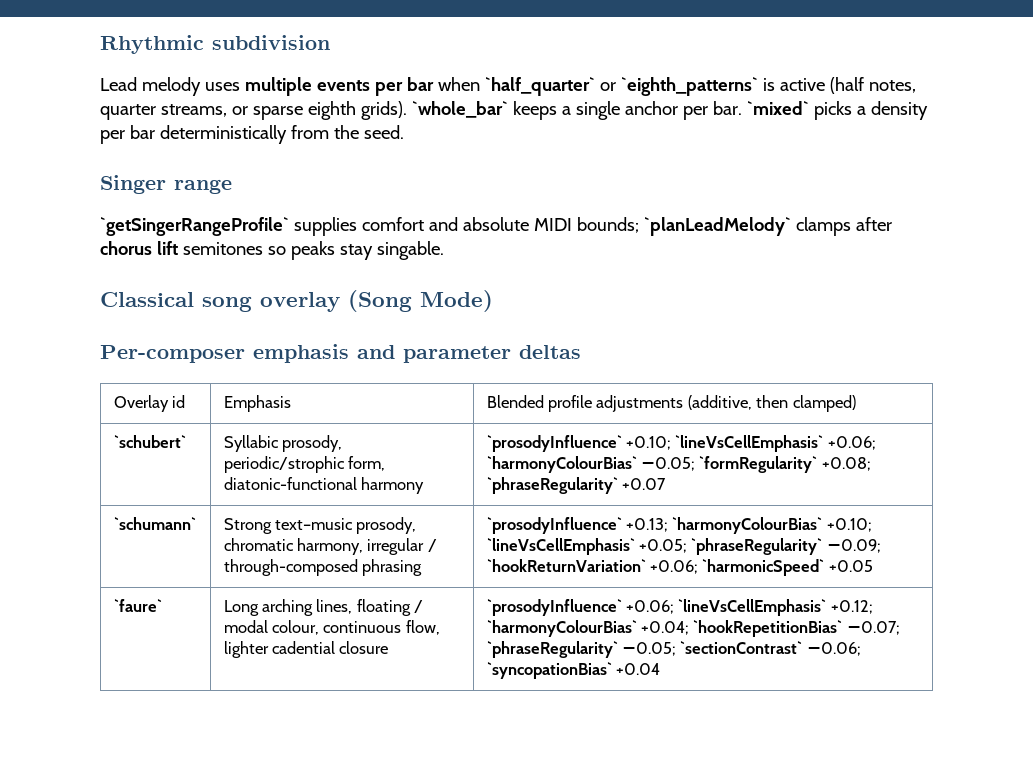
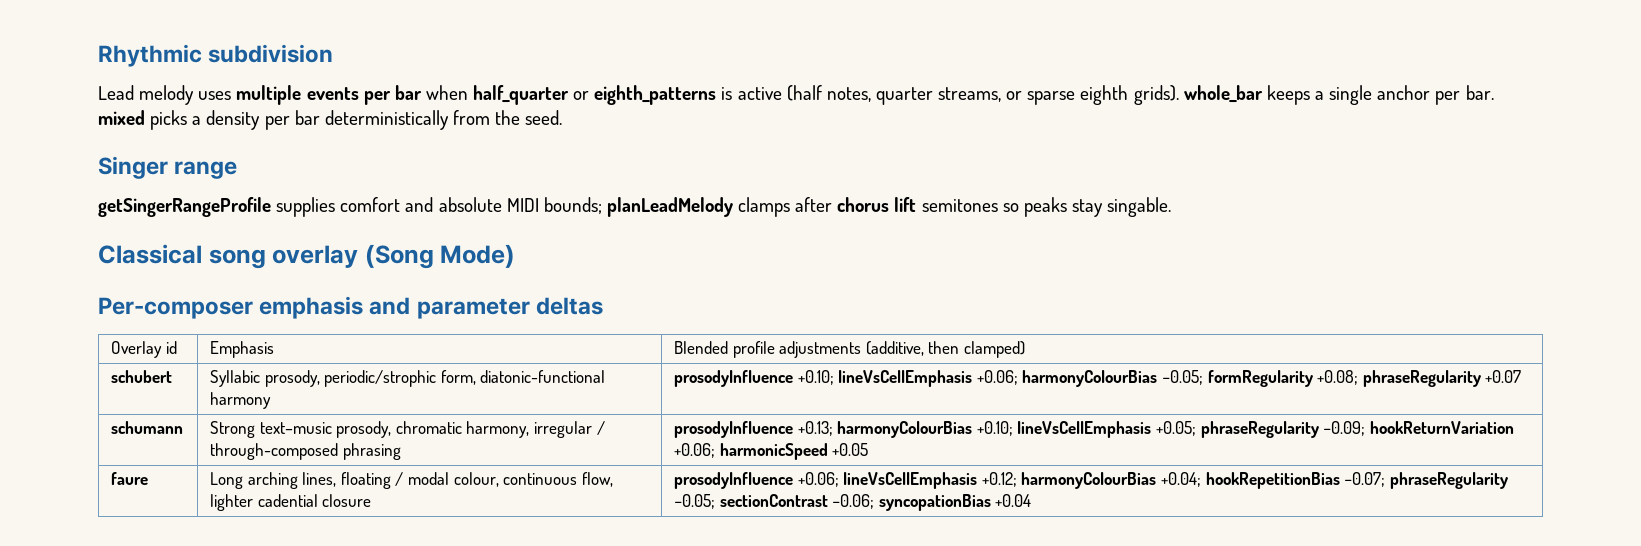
[484,77,758,96] `half_quarter` or `eighth_patterns` -> [473,85,717,105] half_quarter or eighth_patterns
[411,101,508,118] `whole_bar` -> [1183,85,1263,103] whole_bar
[746,101,809,115] `mixed` -> [98,110,145,125] mixed
[100,217,289,236] `getSingerRangeProfile` -> [98,197,271,217] getSingerRangeProfile
[643,217,791,236] `planLeadMelody` -> [606,197,733,217] planLeadMelody
[113,435,186,448] `schubert` -> [111,370,173,383] schubert
[486,435,876,452] [486,456,871,473] [486,477,618,494] `prosodyInfluence` +0.10; `lineVsCellEmphasis` +0.06; `harmonyColourBias` −0.05; `formRegularity` +0.08; `phraseRegularity` -> [674,370,1481,387] prosodyInfluence +0.10; lineVsCellEmphasis +0.06; harmonyColourBias −0.05; formRegularity +0.08; phraseRegularity
[113,517,196,530] `schumann` -> [111,421,184,434] schumann
[486,517,872,534] [486,538,881,555] [486,559,825,576] `prosodyInfluence` +0.13; `harmonyColourBias` +0.10; `lineVsCellEmphasis` +0.05; `phraseRegularity` −0.09; `hookReturnVariation` +0.06; `harmonicSpeed` -> [674,421,1514,438] [674,443,828,460] prosodyInfluence +0.13; harmonyColourBias +0.10; lineVsCellEmphasis +0.05; phraseRegularity −0.09; hookReturnVariation +0.06; harmonicSpeed
[113,599,162,612] `faure` -> [111,472,149,485] faure
[486,599,873,616] [486,620,900,637] [486,641,861,658] [486,662,612,679] `prosodyInfluence` +0.06; `lineVsCellEmphasis` +0.12; `harmonyColourBias` +0.04; `hookRepetitionBias` −0.07; `phraseRegularity` −0.05; `sectionContrast` −0.06; `syncopationBias` -> [674,472,1508,489] [674,494,991,511] prosodyInfluence +0.06; lineVsCellEmphasis +0.12; harmonyColourBias +0.04; hookRepetitionBias −0.07; phraseRegularity −0.05; sectionContrast −0.06; syncopationBias

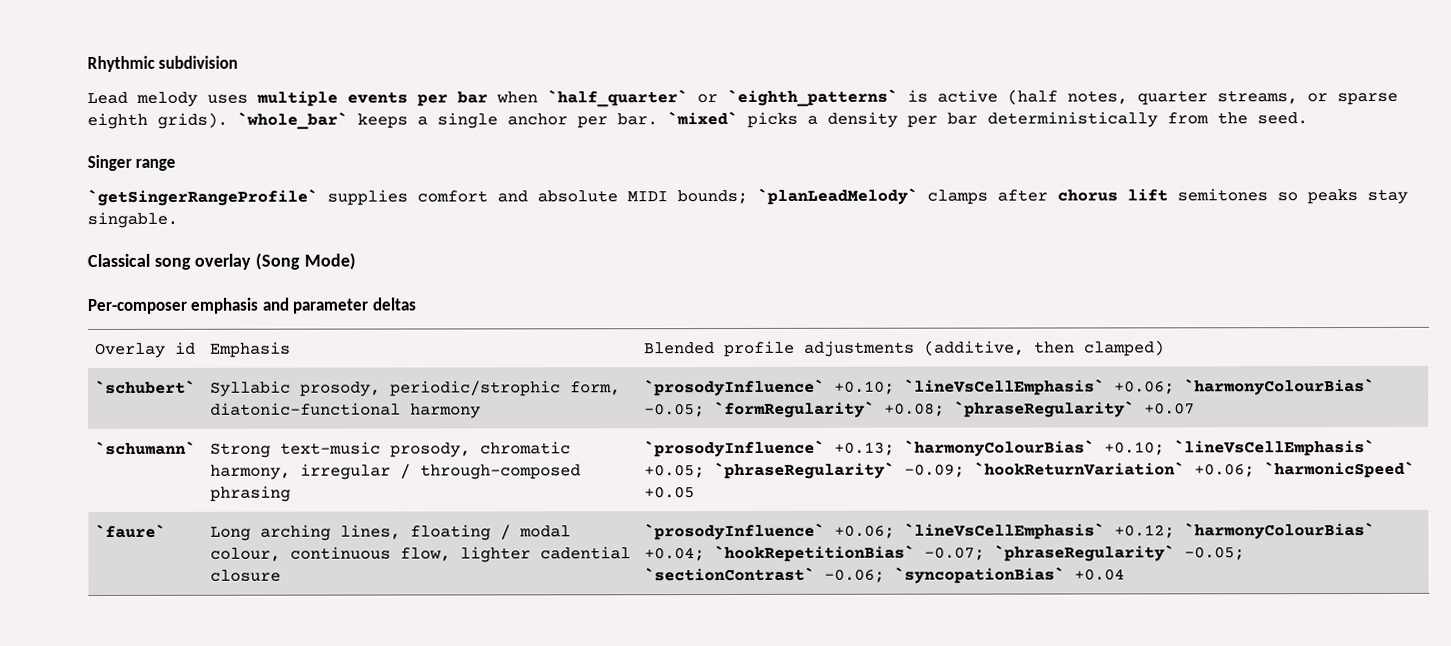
[473,85,717,105] half_quarter or eighth_patterns -> [547,88,898,108] `half_quarter` or `eighth_patterns`
[1183,85,1263,103] whole_bar -> [237,111,348,130] `whole_bar`
[98,110,145,125] mixed -> [667,110,738,126] `mixed`
[98,197,271,217] getSingerRangeProfile -> [87,188,318,207] `getSingerRangeProfile`
[606,197,733,217] planLeadMelody -> [757,187,918,205] `planLeadMelody`
[111,370,173,383] schubert -> [95,379,197,394] `schubert`
[674,370,1481,387] prosodyInfluence +0.10; lineVsCellEmphasis +0.06; harmonyColourBias −0.05; formRegularity +0.08; phraseRegularity -> [644,377,1376,397] [644,400,1136,419] `prosodyInfluence` +0.10; `lineVsCellEmphasis` +0.06; `harmonyColourBias` −0.05; `formRegularity` +0.08; `phraseRegularity`
[111,421,184,434] schumann -> [95,440,197,455] `schumann`
[674,421,1514,438] [674,443,828,460] prosodyInfluence +0.13; harmonyColourBias +0.10; lineVsCellEmphasis +0.05; phraseRegularity −0.09; hookReturnVariation +0.06; harmonicSpeed -> [644,438,1376,458] [644,460,1416,480] `prosodyInfluence` +0.13; `harmonyColourBias` +0.10; `lineVsCellEmphasis` +0.05; `phraseRegularity` −0.09; `hookReturnVariation` +0.06; `harmonicSpeed`
[111,472,149,485] faure -> [95,523,167,538] `faure`
[674,472,1508,489] [674,494,991,511] prosodyInfluence +0.06; lineVsCellEmphasis +0.12; harmonyColourBias +0.04; hookRepetitionBias −0.07; phraseRegularity −0.05; sectionContrast −0.06; syncopationBias -> [644,521,1376,541] [644,544,1246,563] [644,566,1066,584] `prosodyInfluence` +0.06; `lineVsCellEmphasis` +0.12; `harmonyColourBias` +0.04; `hookRepetitionBias` −0.07; `phraseRegularity` −0.05; `sectionContrast` −0.06; `syncopationBias`

